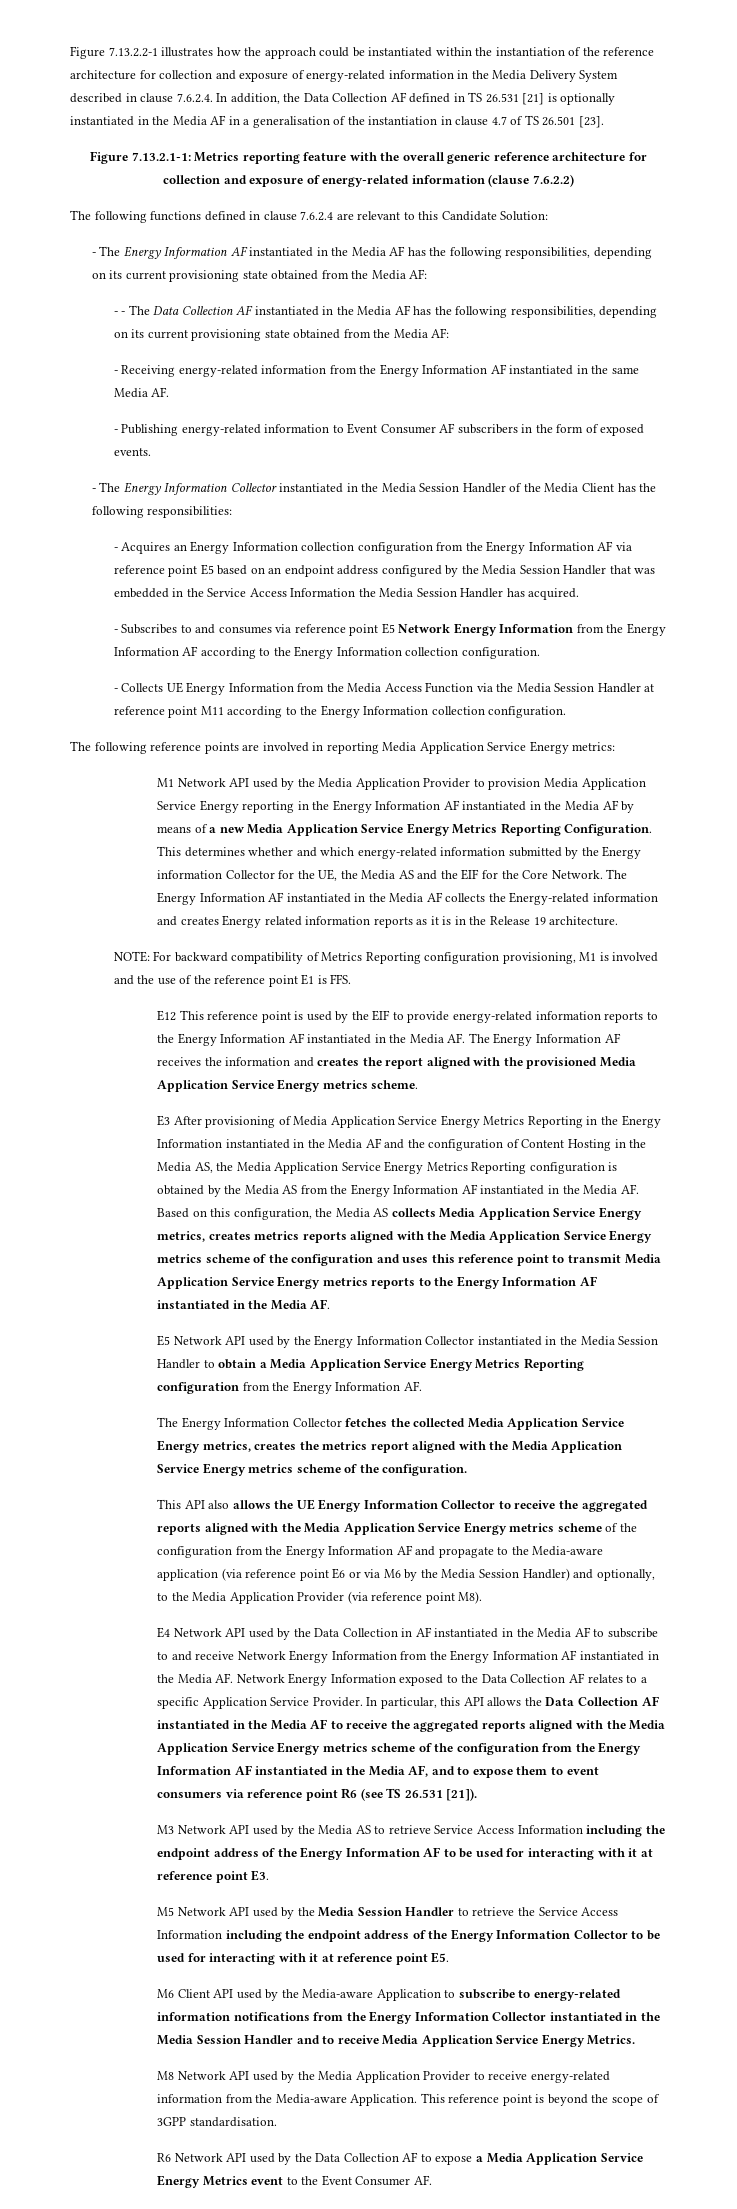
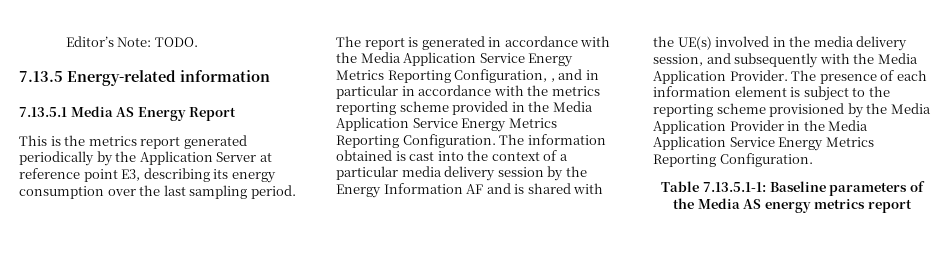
[70,46,655,59] [70,70,619,82] [70,92,616,105] [70,115,604,128] [90,151,647,164] [163,174,574,187] [70,210,549,223] [91,246,652,259] [91,269,428,282] [113,305,658,318] [113,328,450,341] [113,364,639,377] [113,387,170,398] [113,423,645,436] [113,448,151,456] [91,482,657,495] [91,506,233,518] [113,541,632,554] [113,564,656,577] [113,588,580,600] [113,623,666,636] [113,646,540,659] [113,682,655,695] [113,705,567,718] [70,741,616,754] [157,778,646,790] [157,800,635,813] [157,823,653,836] [157,846,642,859] [157,869,628,881] [157,892,658,905] [157,915,619,928] [113,951,659,964] [113,974,352,987] [157,1010,658,1023] [157,1033,621,1046] [157,1057,636,1069] [157,1079,419,1092] [157,1115,661,1128] [157,1138,647,1151] [157,1161,618,1174] [157,1184,639,1197] [157,1207,642,1220] [157,1230,653,1243] [157,1254,661,1266] [157,1276,597,1289] [157,1299,331,1310] [157,1335,659,1348] [157,1358,584,1371] [157,1381,422,1394] [157,1417,624,1430] [157,1440,623,1453] [157,1463,468,1476] [157,1499,648,1512] [157,1522,637,1535] [157,1545,604,1558] [157,1568,655,1581] [157,1591,483,1604] [157,1627,658,1640] [157,1650,659,1663] [157,1673,647,1686] [157,1696,659,1709] [157,1719,666,1732] [157,1742,642,1755] [157,1765,599,1778] [157,1788,478,1801] [157,1825,665,1837] [157,1847,653,1860] [157,1870,270,1883] [157,1907,619,1919] [157,1929,660,1942] [157,1952,450,1965] [157,1989,621,2001] [157,2011,660,2024] [157,2034,636,2047] [157,2071,610,2083] [157,2093,660,2106] [157,2117,277,2127] [157,2152,643,2165] [157,2175,432,2188] Figure 7.13.2.2-1 illustrates how the approach could be instantiated within the instantiation of the reference architecture for collection and exposure of energy-related information in the Media Delivery System described in clause 7.6.2.4. In addition, the Data Collection AF defined in TS 26.531 [21] is optionally instantiated in the Media AF in a generalisation of the instantiation in clause 4.7 of TS 26.501 [23]. // Figure 7.13.2.1-1: Metrics reporting feature with the overall generic reference architecture for collection and exposure of energy-related information (clause 7.6.2.2) // The following functions defined in clause 7.6.2.4 are relevant to this Candidate Solution: // - The Energy Information AF instantiated in the Media AF has the following responsibilities, depending on its current provisioning state obtained from the Media AF: // - - The Data Collection AF instantiated in the Media AF has the following responsibilities, depending on its current provisioning state obtained from the Media AF: // - Receiving energy-related information from the Energy Information AF instantiated in the same Media AF. // - Publishing energy-related information to Event Consumer AF subscribers in the form of exposed events. // - The Energy Information Collector instantiated in the Media Session Handler of the Media Client has the following responsibilities: // - Acquires an Energy Information collection configuration from the Energy Information AF via reference point E5 based on an endpoint address configured by the Media Session Handler that was embedded in the Service Access Information the Media Session Handler has acquired. // - Subscribes to and consumes via reference point E5 Network Energy Information from the Energy Information AF according to the Energy Information collection configuration. // - Collects UE Energy Information from the Media Access Function via the Media Session Handler at reference point M11 according to the Energy Information collection configuration. // The following reference points are involved in reporting Media Application Service Energy metrics: // M1 Network API used by the Media Application Provider to provision Media Application Service Energy reporting in the Energy Information AF instantiated in the Media AF by means of a new Media Application Service Energy Metrics Reporting Configuration. This determines whether and which energy-related information submitted by the Energy information Collector for the UE, the Media AS and the EIF for the Core Network. The Energy Information AF instantiated in the Media AF collects the Energy-related information and creates Energy related information reports as it is in the Release 19 architecture. // NOTE: For backward compatibility of Metrics Reporting configuration provisioning, M1 is involved and the use of the reference point E1 is FFS. // E12 This reference point is used by the EIF to provide energy-related information reports to the Energy Information AF instantiated in the Media AF. The Energy Information AF receives the information and creates the report aligned with the provisioned Media Application Service Energy metrics scheme. // E3 After provisioning of Media Application Service Energy Metrics Reporting in the Energy Information instantiated in the Media AF and the configuration of Content Hosting in the Media AS, the Media Application Service Energy Metrics Reporting configuration is obtained by the Media AS from the Energy Information AF instantiated in the Media AF. Based on this configuration, the Media AS collects Media Application Service Energy metrics, creates metrics reports aligned with the Media Application Service Energy metrics scheme of the configuration and uses this reference point to transmit Media Application Service Energy metrics reports to the Energy Information AF instantiated in the Media AF. // E5 Network API used by the Energy Information Collector instantiated in the Media Session Handler to obtain a Media Application Service Energy Metrics Reporting configuration from the Energy Information AF. // The Energy Information Collector fetches the collected Media Application Service Energy metrics, creates the metrics report aligned with the Media Application Service Energy metrics scheme of the configuration. // This API also allows the UE Energy Information Collector to receive the aggregated reports aligned with the Media Application Service Energy metrics scheme of the configuration from the Energy Information AF and propagate to the Media-aware application (via reference point E6 or via M6 by the Media Session Handler) and optionally, to the Media Application Provider (via reference point M8). // E4 Network API used by the Data Collection in AF instantiated in the Media AF to subscribe to and receive Network Energy Information from the Energy Information AF instantiated in the Media AF. Network Energy Information exposed to the Data Collection AF relates to a specific Application Service Provider. In particular, this API allows the Data Collection AF instantiated in the Media AF to receive the aggregated reports aligned with the Media Application Service Energy metrics scheme of the configuration from the Energy Information AF instantiated in the Media AF, and to expose them to event consumers via reference point R6 (see TS 26.531 [21]). // M3 Network API used by the Media AS to retrieve Service Access Information including the endpoint address of the Energy Information AF to be used for interacting with it at reference point E3. // M5 Network API used by the Media Session Handler to retrieve the Service Access Information including the endpoint address of the Energy Information Collector to be used for interacting with it at reference point E5. // M6 Client API used by the Media-aware Application to subscribe to energy-related information notifications from the Energy Information Collector instantiated in the Media Session Handler and to receive Media Application Service Energy Metrics. // M8 Network API used by the Media Application Provider to receive energy-related information from the Media-aware Application. This reference point is beyond the scope of 3GPP standardisation. // R6 Network API used by the Data Collection AF to expose a Media Application Service Energy Metrics event to the Event Consumer AF. -> [65,36,198,47] [19,70,270,86] [19,106,237,121] [19,135,247,149] [19,151,272,166] [19,168,276,183] [19,185,296,199] [336,36,611,50] [336,52,574,67] [336,69,599,83] [336,85,600,99] [336,101,593,115] [336,117,557,132] [336,134,606,148] [336,150,568,161] [336,166,587,181] [336,183,604,198] [653,36,908,51] [653,53,918,68] [653,70,927,84] [653,86,890,101] [653,103,931,118] [653,120,869,134] [653,136,874,151] [653,153,813,167] [661,181,925,196] [673,198,912,213] Editor’s Note: TODO. // 7.13.5 Energy-related information // 7.13.5.1 Media AS Energy Report // This is the metrics report generated periodically by the Application Server at reference point E3, describing its energy consumption over the last sampling period. The report is generated in accordance with the Media Application Service Energy Metrics Reporting Configuration, , and in particular in accordance with the metrics reporting scheme provided in the Media Application Service Energy Metrics Reporting Configuration. The information obtained is cast into the context of a particular media delivery session by the Energy Information AF and is shared with the UE(s) involved in the media delivery session, and subsequently with the Media Application Provider. The presence of each information element is subject to the reporting scheme provisioned by the Media Application Provider in the Media Application Service Energy Metrics Reporting Configuration. // Table 7.13.5.1-1: Baseline parameters of the Media AS energy metrics report

